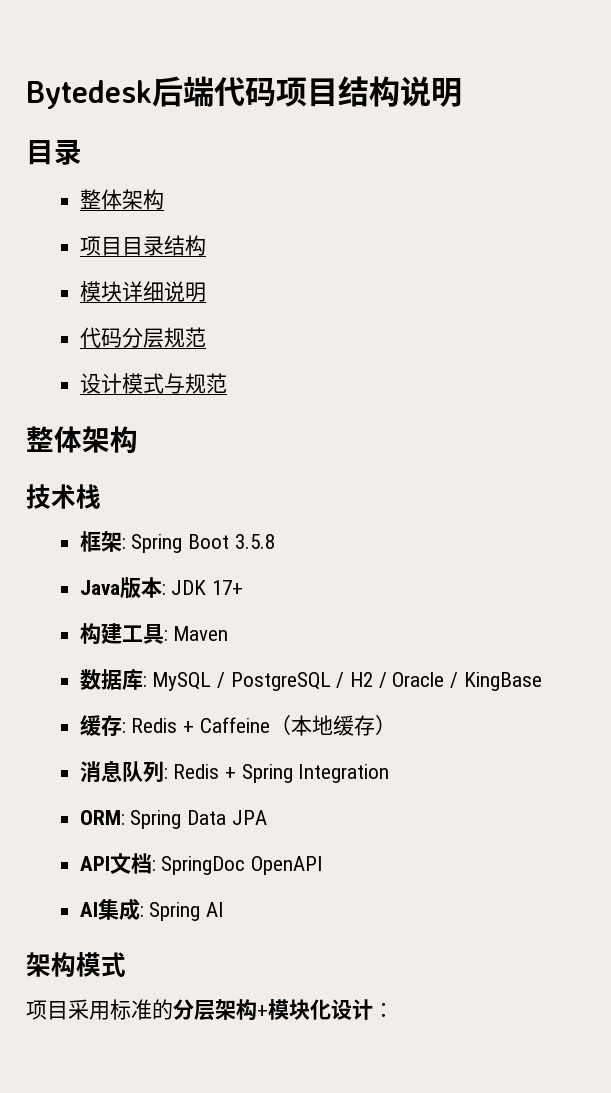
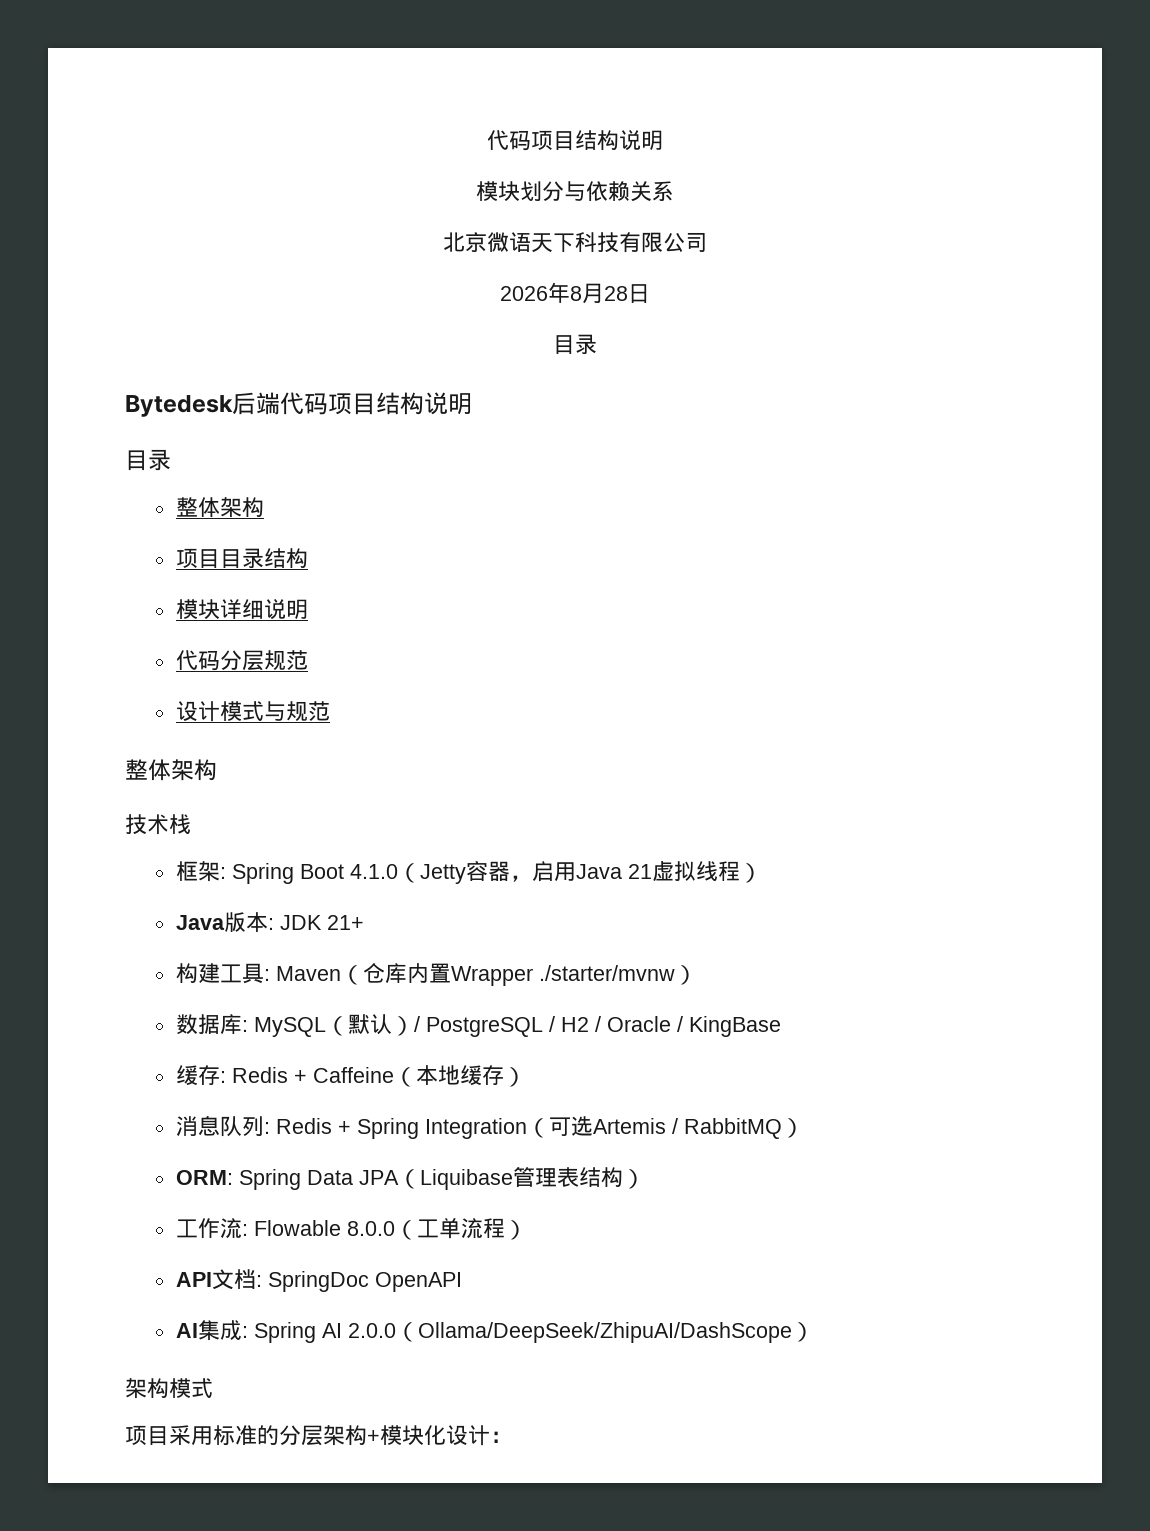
(26, 94) none -> [487,130,663,151] [476,181,674,202] [443,232,707,253] [500,282,650,304] [553,334,597,355] 代码项目结构说明 // 模块划分与依赖关系 // 北京微语天下科技有限公司 // 2026年8月28日 // 目录 //
[234,534,275,549] 3.5.8 -> [349,861,762,884] 4.1.0（Jetty容器，启用Java 21虚拟线程）
[211,580,243,595] 17+ -> [326,915,364,930] 21+
(229, 633) none -> [340,963,697,986] （仓库内置Wrapper ./starter/mvnw）
(212, 681) none -> [325,1014,414,1036] （默认）
(390, 773) none -> [526,1116,804,1139] （可选Artemis / RabbitMQ）
(267, 817) none -> [397,1167,645,1190] [175,1218,527,1240] （Liquibase管理表结构） // 工作流: Flowable 8.0.0（工单流程）
(224, 909) none -> [347,1322,814,1343] 2.0.0（Ollama/DeepSeek/ZhipuAI/DashScope）

